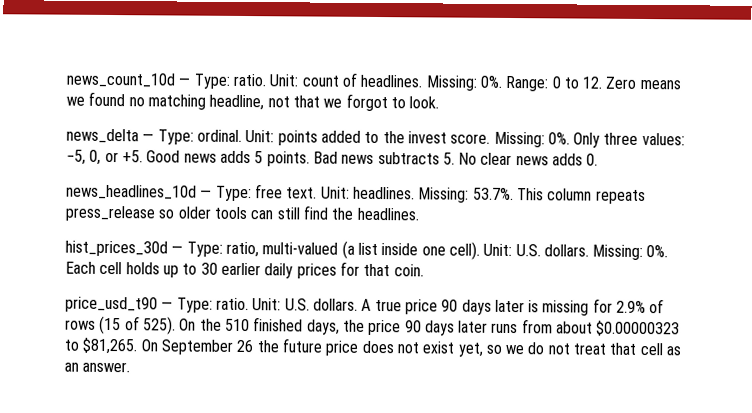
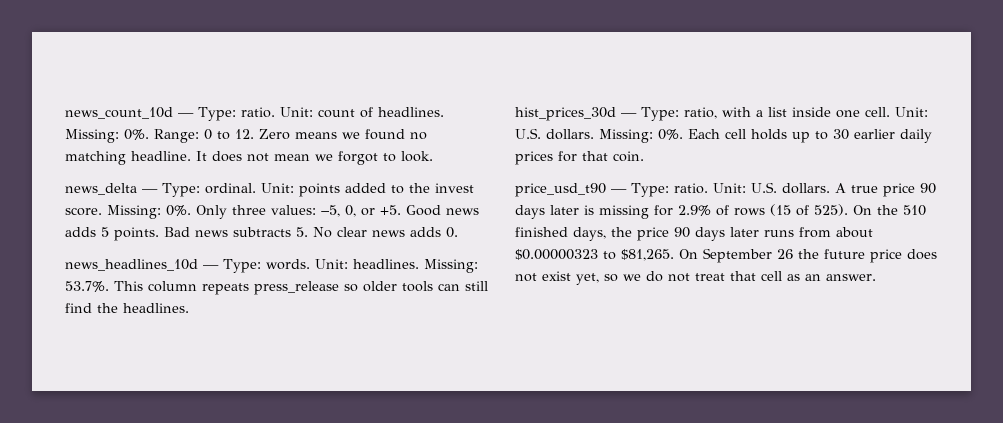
[209,94,320,111] headline, not that -> [131,151,310,162] headline. It does not mean
[254,184,318,199] free text. -> [265,259,310,270] words.
[262,240,355,259] multi-valued (a -> [721,107,763,117] with a
[448,241,480,260] cell). -> [864,107,890,117] cell.

